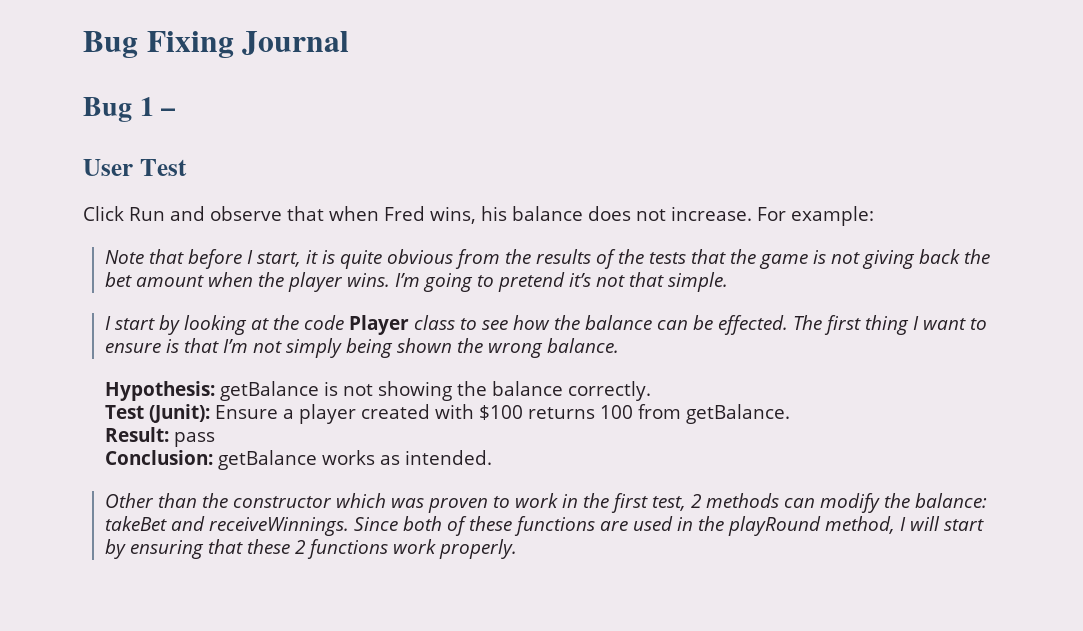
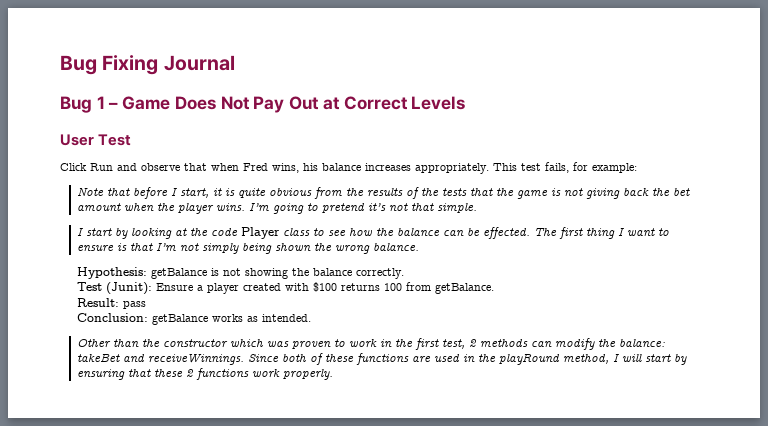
(176, 112) none -> [122,96,466,113] Game Does Not Pay Out at Correct Levels
[588,206,786,221] does not increase. For -> [365,162,588,174] increases appropriately. This test fails, for

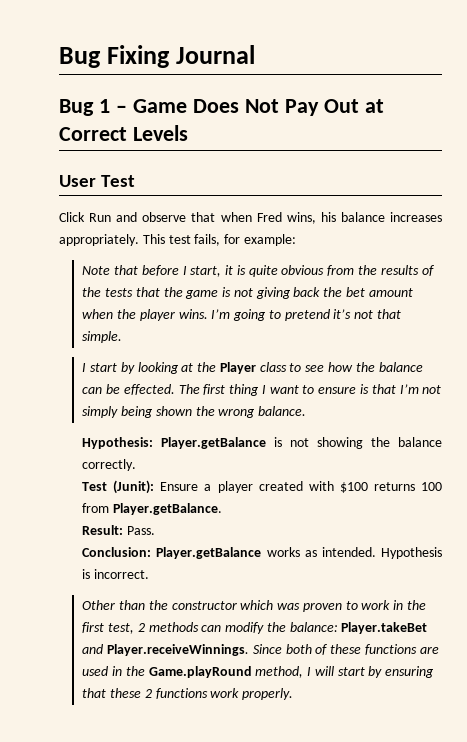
[210,228,238,236] code -> (217, 367) none
[150,268,207,279] getBalance -> [161,437,267,449] Player.getBalance
[434,283,494,294] getBalance. -> [112,503,222,515] Player.getBalance.
[122,301,146,309] pass -> [126,526,155,535] Pass.
[151,314,208,325] getBalance -> [156,547,262,559] Player.getBalance
(311, 318) none -> [381,547,442,559] [82,569,149,579] Hypothesis is incorrect.
[76,354,244,365] takeBet and receiveWinnings. -> [341,622,428,634] [82,644,249,656] Player.takeBet and Player.receiveWinnings.
[498,354,560,365] playRound -> [148,666,252,678] Game.playRound

